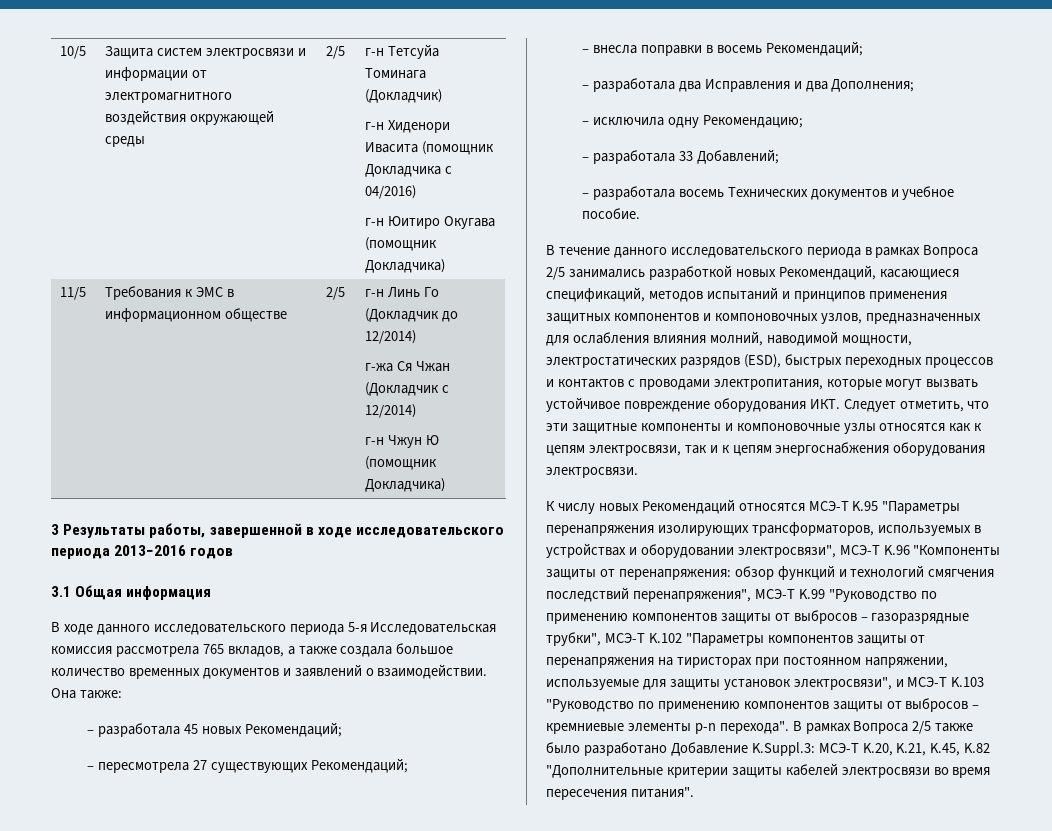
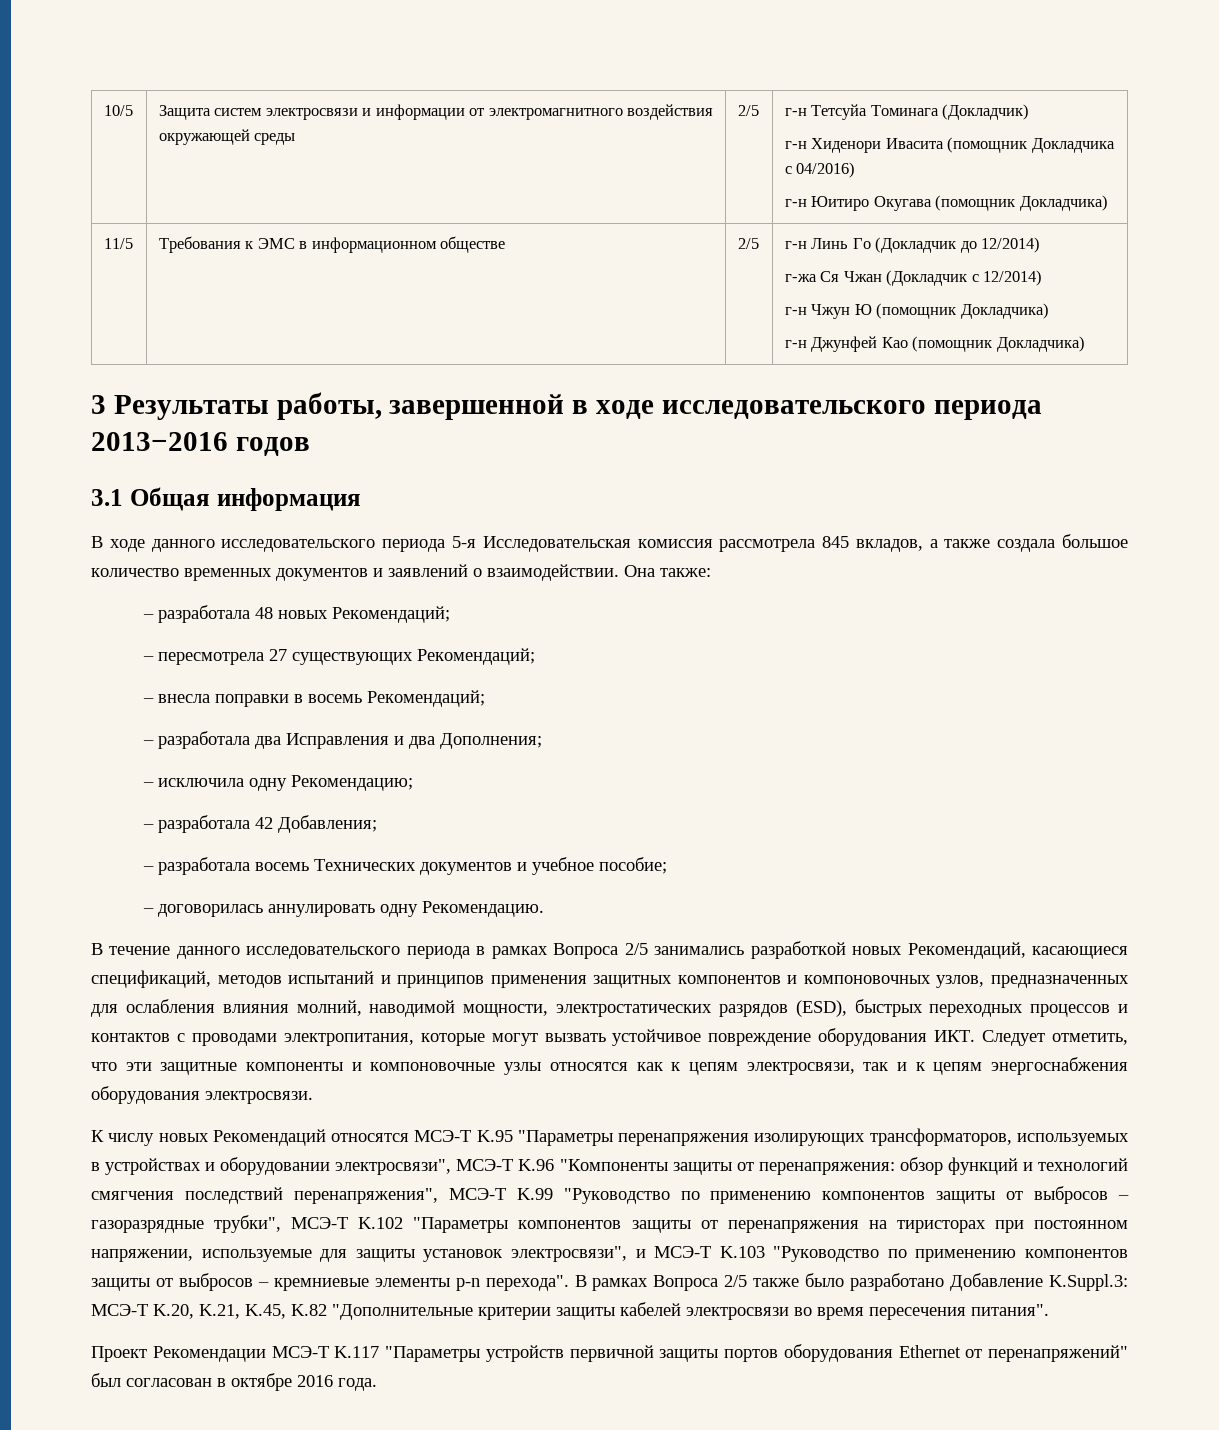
(446, 485) none -> [784,336,1085,352] // г-н Джунфей Као (помощник Докладчика)
[202,644,224,654] 765 -> [822,536,850,548] 845
[183,724,198,734] 45 -> [254,607,273,619] 48
[678,149,779,164] 33 Добавлений; -> [254,815,377,833] 42 Добавления;
[581,208,640,219] пособие. -> [598,857,667,874] [142,901,544,917] пособие; // – договорилась аннулировать одну Рекомендацию.
(694, 792) none -> [91,1344,1128,1362] [91,1373,377,1391] // Проект Рекомендации МСЭ-T K.117 "Параметры устройств первичной защиты портов оборудования Ethernet от перенапряжений" был согласован в октябре 2016 года.

